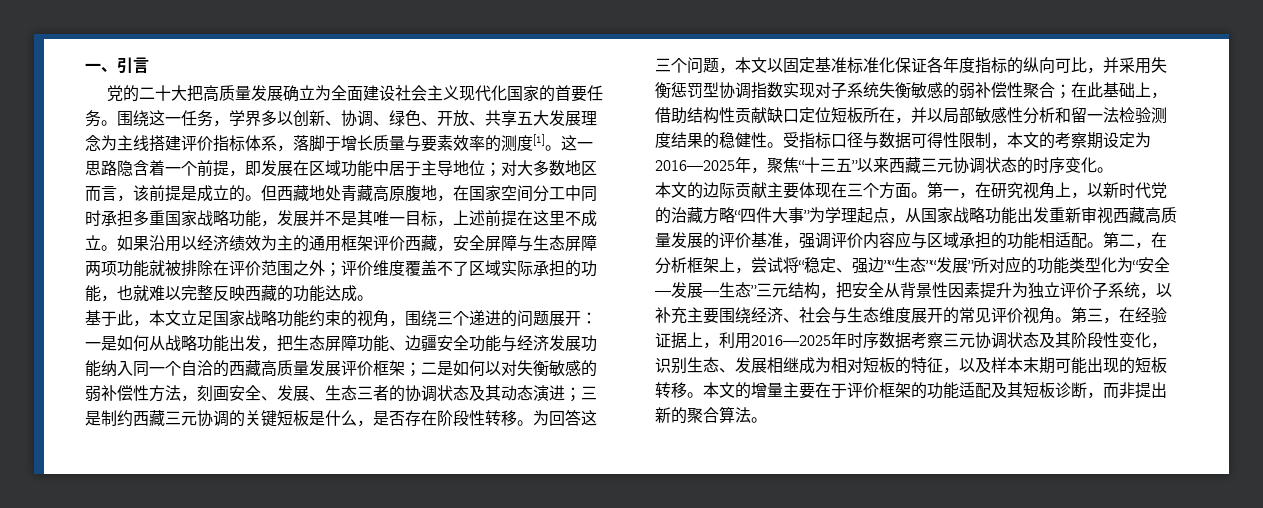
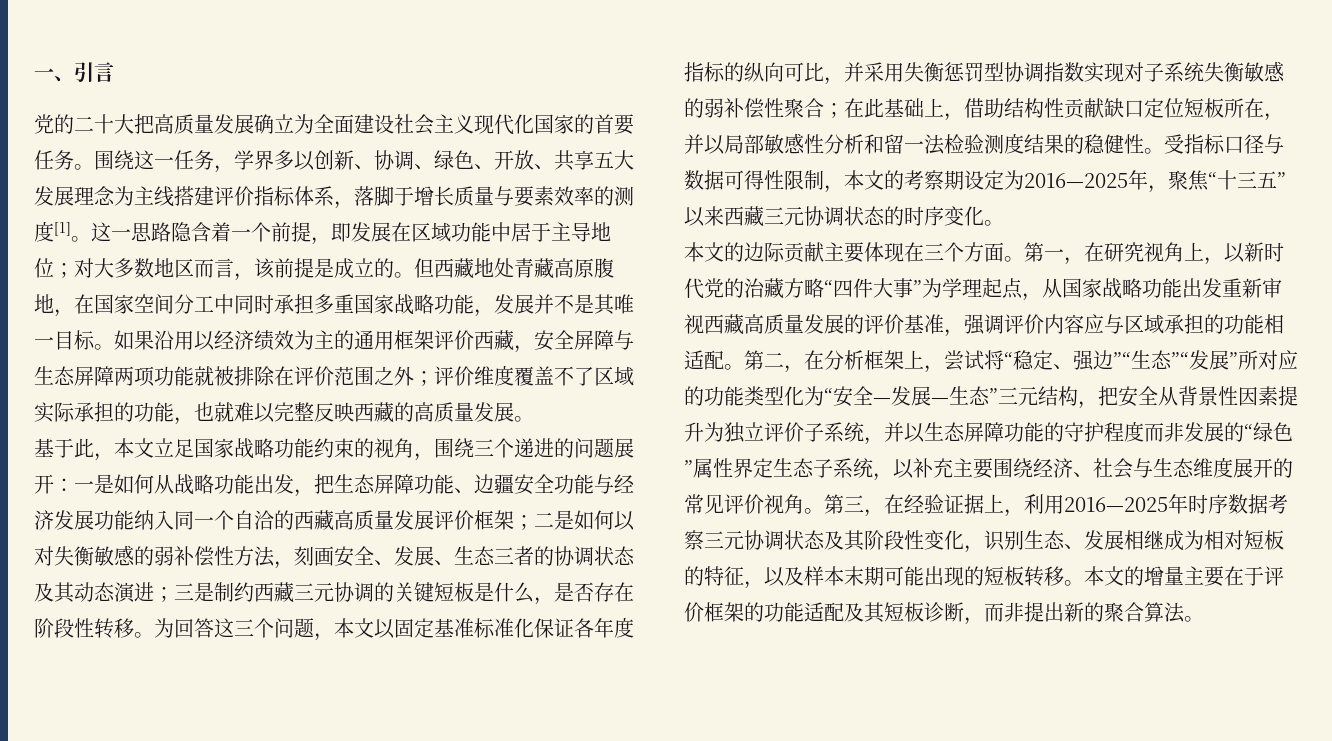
[437,210,597,227] [85,235,101,250] ，上述前提在这里不成立 -> (95, 340) none
[293,285,357,302] 功能达成 -> [414,402,514,422] 高质量发展
(1156, 295) none -> [884,421,1293,443] [684,458,893,481] 并以生态屏障功能的守护程度而非发展的“绿色”属性界定生态子系统，

